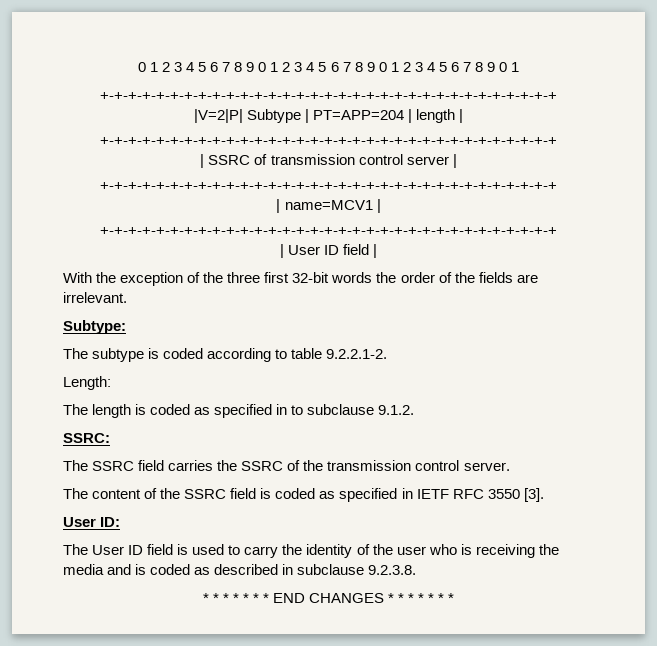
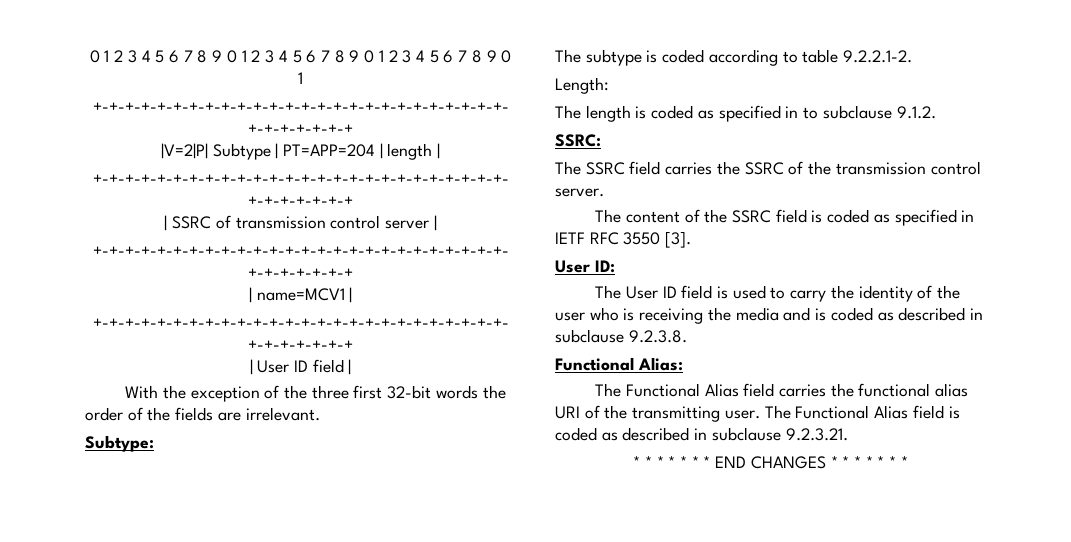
(417, 570) none -> [555,357,683,371] [595,383,969,397] [555,405,960,422] [555,427,848,441] // Functional Alias: // The Functional Alias field carries the functional alias URI of the transmitting user. The Functional Alias field is coded as described in subclause 9.2.3.21.

